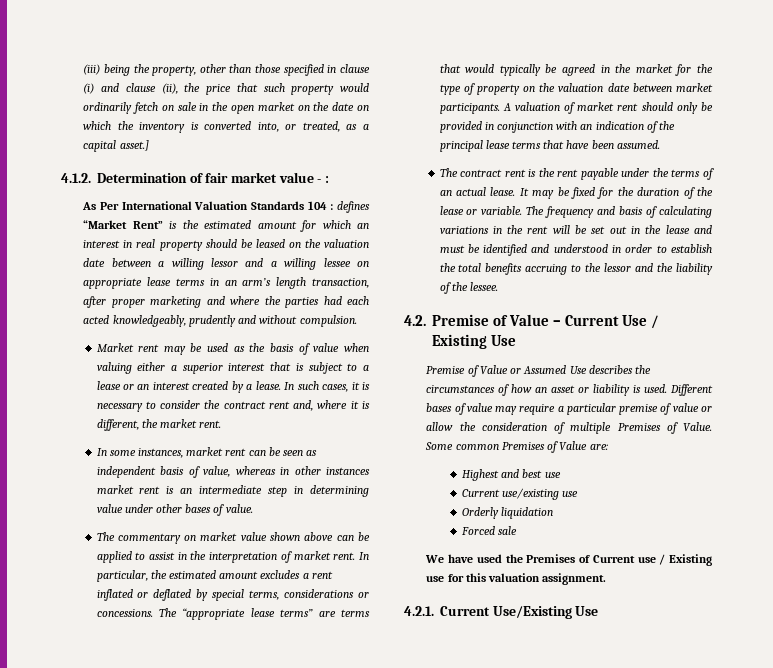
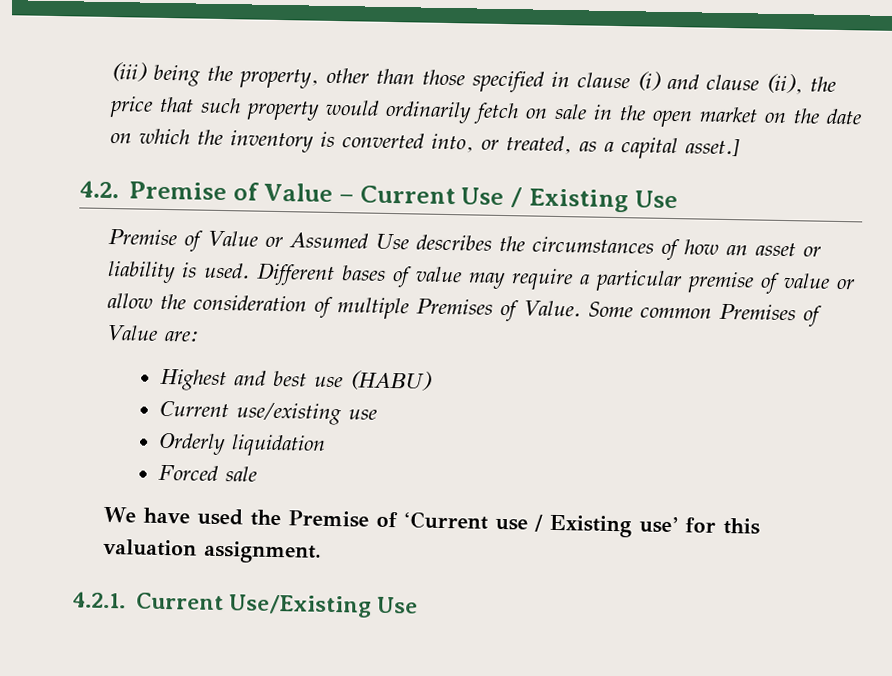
[61,172,329,183] [82,201,370,213] [83,220,369,232] [83,239,370,251] [83,258,369,270] [83,277,369,289] [83,296,369,308] [83,315,357,327] [96,343,369,355] [96,362,369,374] [96,381,370,393] [96,400,370,412] [96,419,222,431] [96,447,318,458] [96,466,370,478] [96,485,369,497] [96,504,253,516] [96,532,370,544] [96,551,369,563] [96,570,333,582] [96,589,369,601] [96,608,370,620] [439,64,713,76] [439,83,713,95] [439,102,713,114] [439,121,676,133] [439,140,660,152] [439,168,714,180] [439,187,713,199] [439,206,712,218] [439,225,712,234] [439,244,712,256] [439,263,713,275] [439,282,499,294] // 4.1.2. Determination of fair market value - : // As Per International Valuation Standards 104 : defines “Market Rent” is the estimated amount for which an interest in real property should be leased on the valuation date between a willing lessor and a willing lessee on appropriate lease terms in an arm’s length transaction, after proper marketing and where the parties had each acted knowledgeably, prudently and without compulsion. // Market rent may be used as the basis of value when valuing either a superior interest that is subject to a lease or an interest created by a lease. In such cases, it is necessary to consider the contract rent and, where it is different, the market rent. // In some instances, market rent can be seen as independent basis of value, whereas in other instances market rent is an intermediate step in determining value under other bases of value. // The commentary on market value shown above can be applied to assist in the interpretation of market rent. In particular, the estimated amount excludes a rent inflated or deflated by special terms, considerations or concessions. The “appropriate lease terms” are terms that would typically be agreed in the market for the type of property on the valuation date between market participants. A valuation of market rent should only be provided in conjunction with an indication of the principal lease terms that have been assumed. // The contract rent is the rent payable under the terms of an actual lease. It may be fixed for the duration of the lease or variable. The frequency and basis of calculating variations in the rent will be set out in the lease and must be identified and understood in order to establish the total benefits accruing to the lessor and the liability of the lessee. -> (741, 147) none
(561, 475) none -> [350,370,433,391] (HABU)
[526,554,635,563] Premises of Current -> [288,510,489,530] Premise of ‘Current
[426,576,445,582] use -> [639,516,679,534] use’

